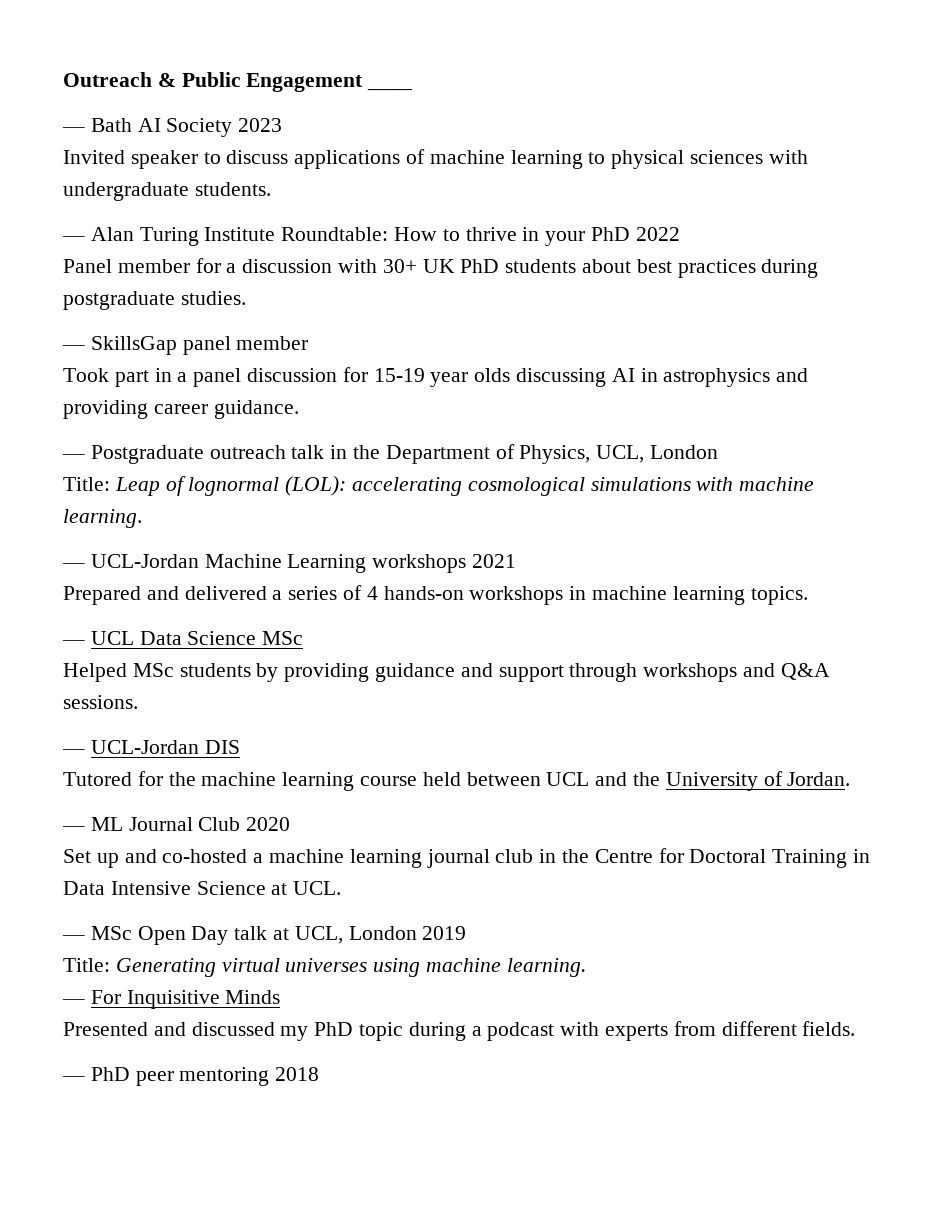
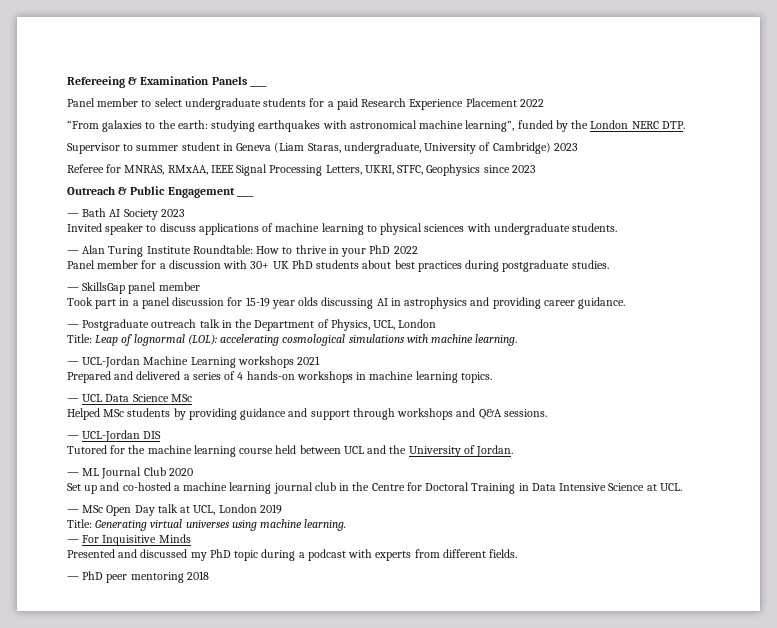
(63, 79) none -> [67,76,247,88] [249,85,267,87] [67,98,544,110] [67,120,685,132] [67,142,578,154] [67,164,536,176] Refereeing & Examination Panels ____ // Panel member to select undergraduate students for a paid Research Experience Placement 2022 // “From galaxies to the earth: studying earthquakes with astronomical machine learning”, funded by the London NERC DTP. // Supervisor to summer student in Geneva (Liam Staras, undergraduate, University of Cambridge) 2023 // Referee for MNRAS, RMxAA, IEEE Signal Processing Letters, UKRI, STFC, Geophysics since 2023 //

